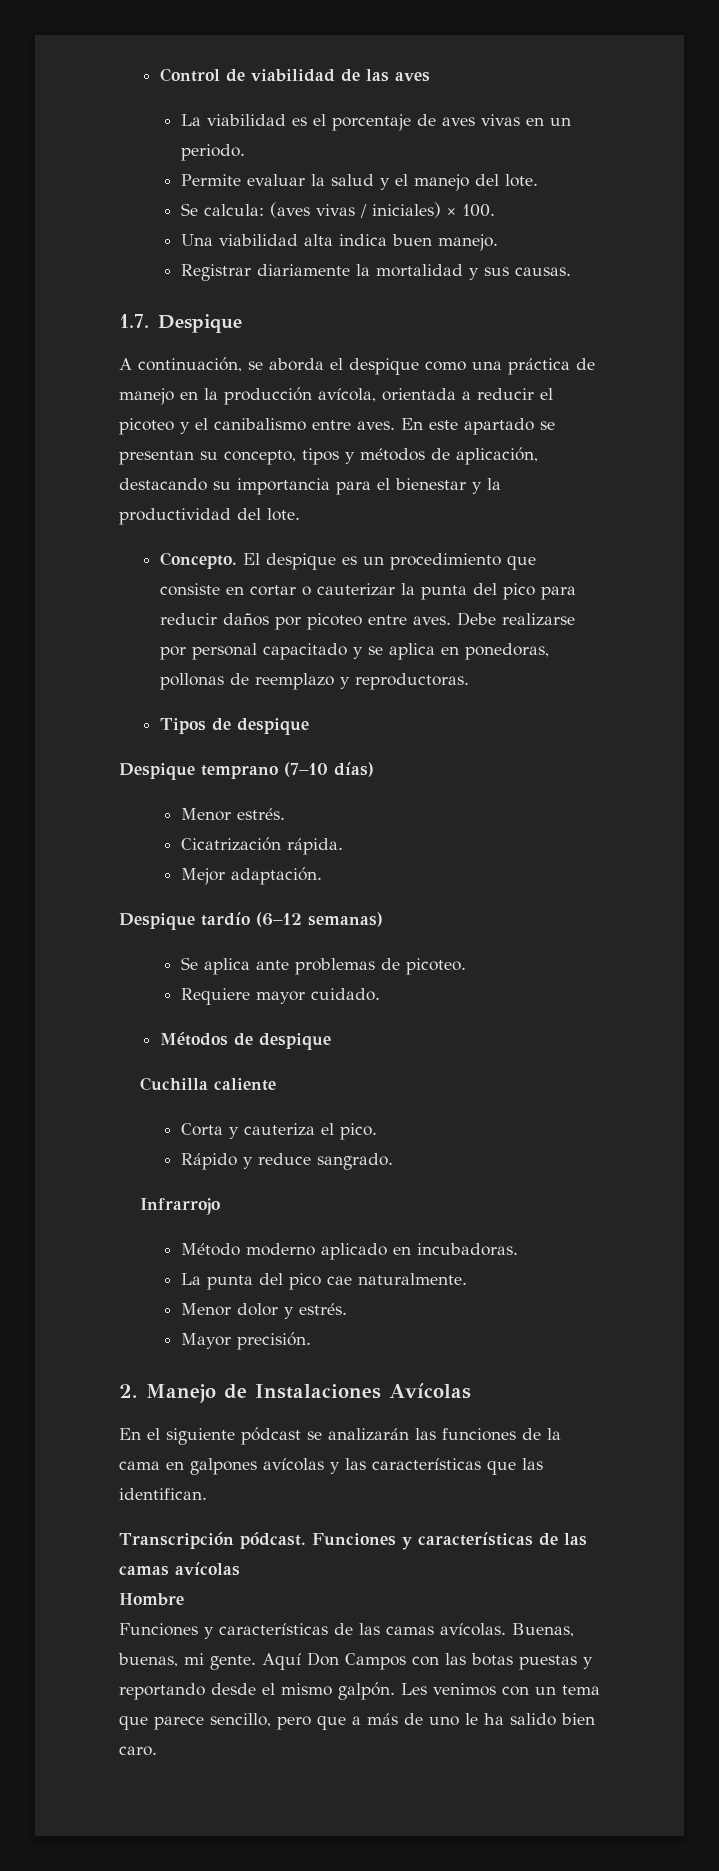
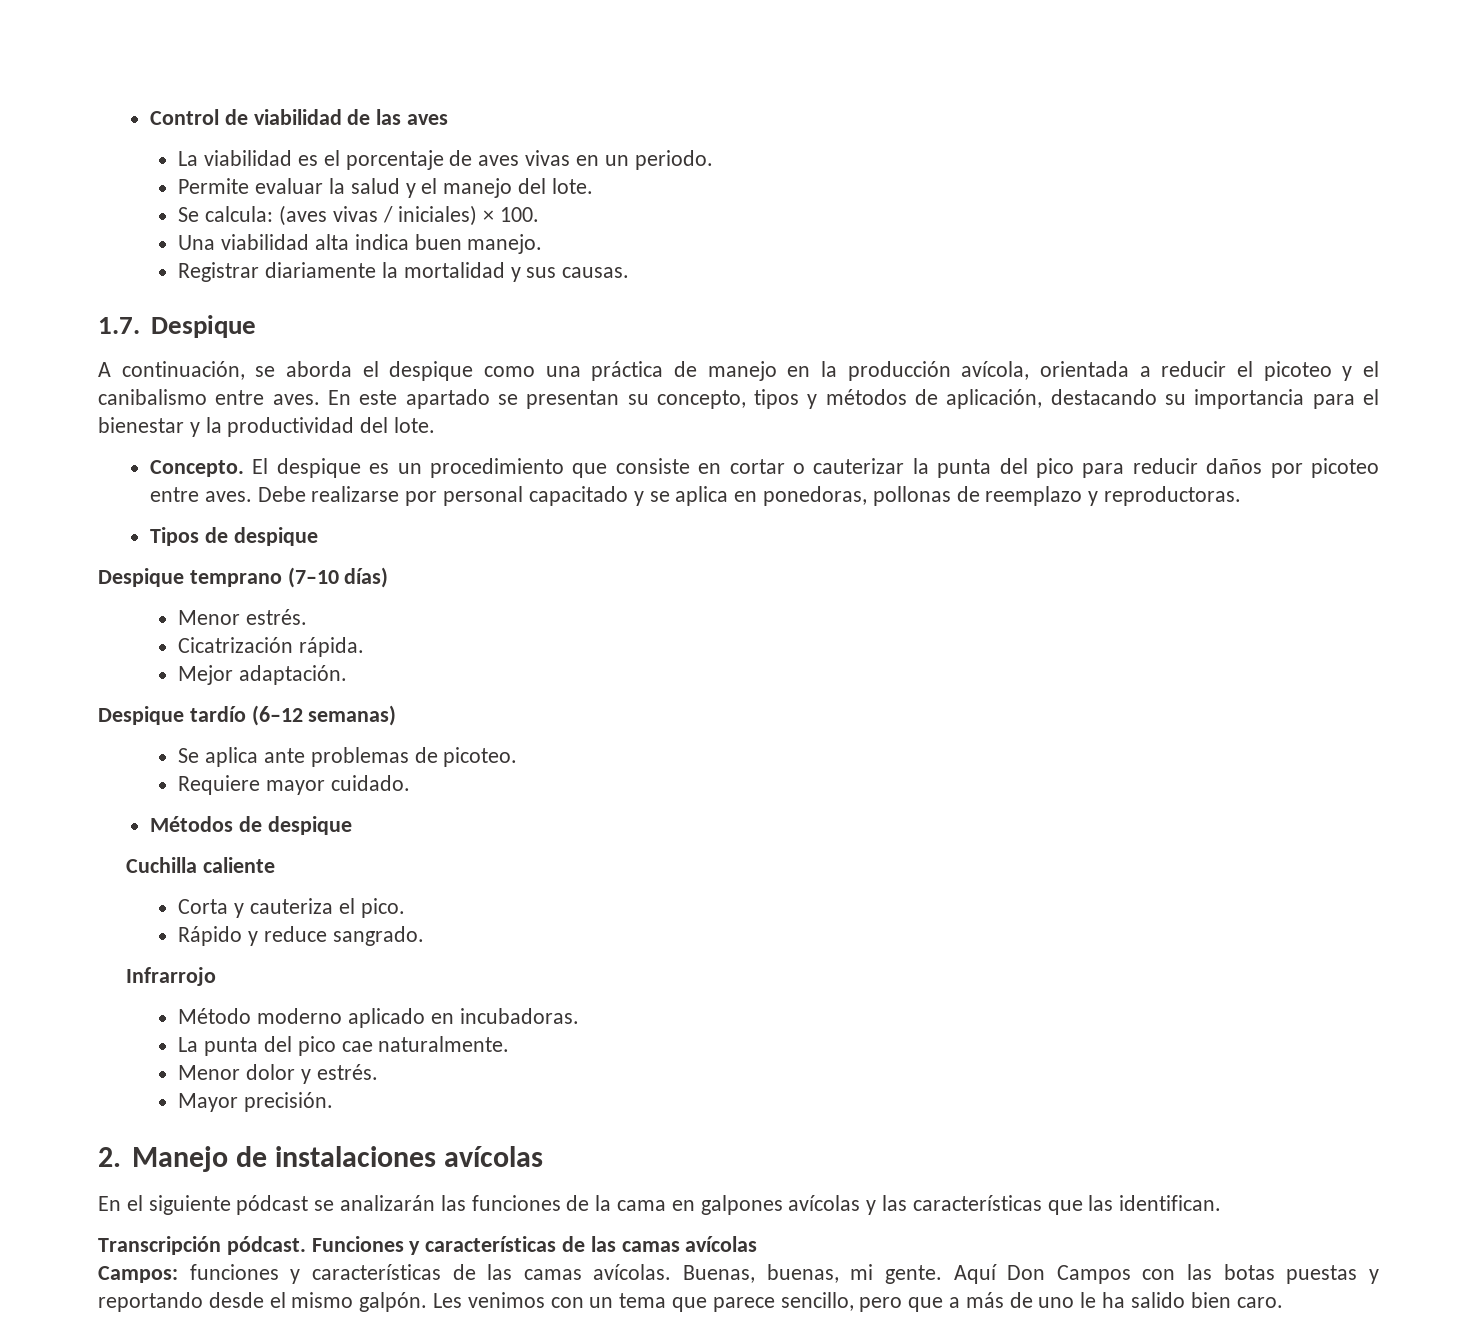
[254,1383,471,1399] Instalaciones Avícolas -> [274,1146,544,1167] instalaciones avícolas
[119,1593,184,1606] [119,1623,198,1636] Hombre // Funciones -> [98,1264,279,1283] Campos: funciones

